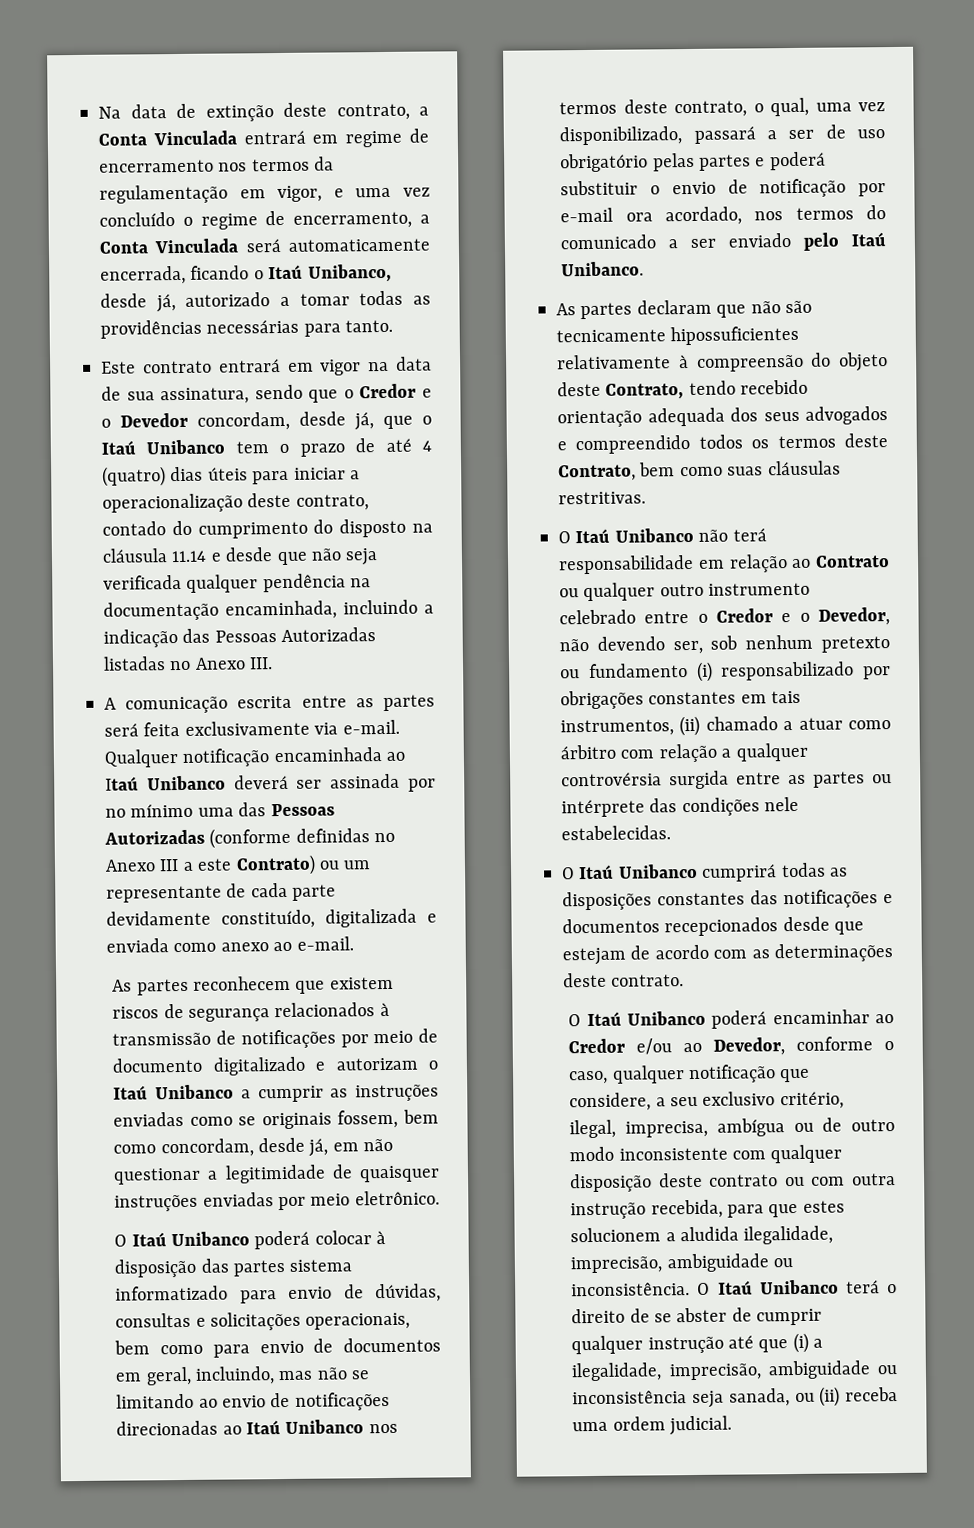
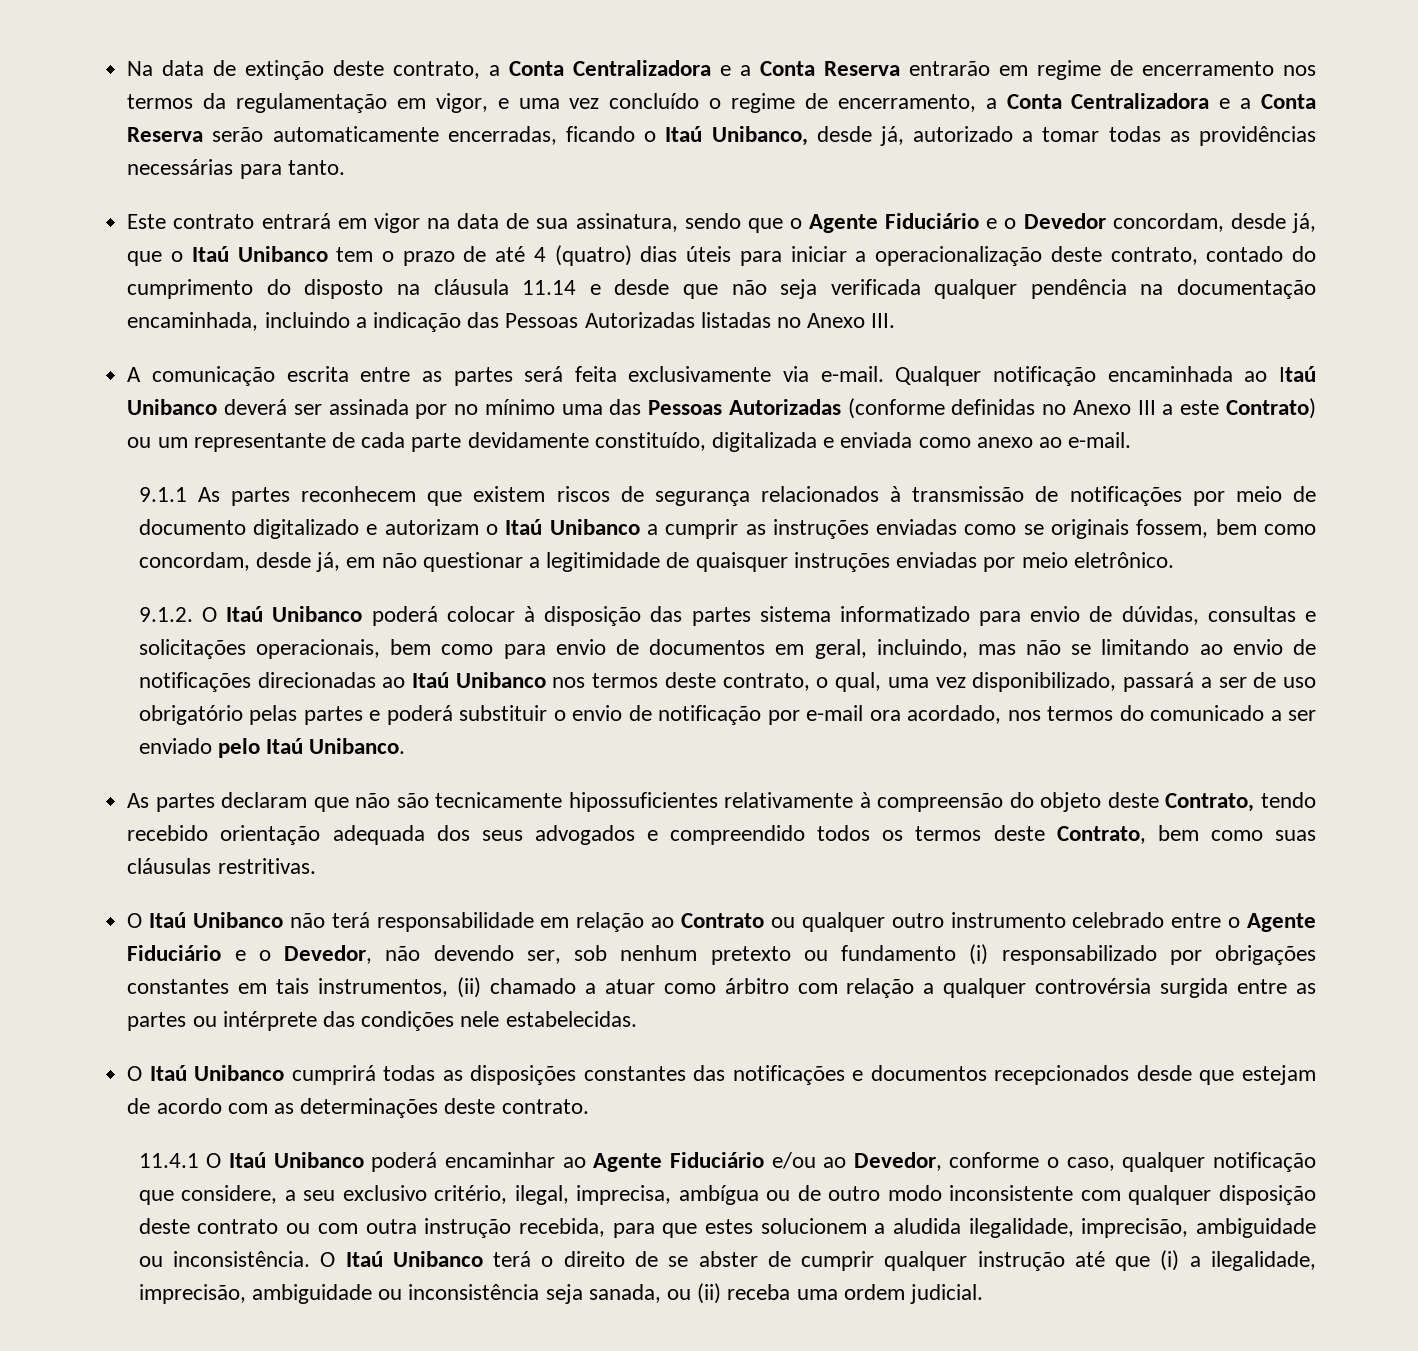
[152,130,306,146] Vinculada entrará -> [573,60,991,76] Centralizadora e a Conta Reserva entrarão
[154,238,430,254] [100,265,186,285] Vinculada será automaticamente encerrada, -> [1071,93,1317,109] [127,126,557,145] Centralizadora e a Conta Reserva serão automaticamente encerradas,
[359,383,417,399] Credor -> [809,213,980,233] Agente Fiduciário
(354, 943) none -> [138,487,187,502] 9.1.1
(440, 1198) none -> [138,607,193,622] 9.1.2.
[716,608,773,623] Credor -> [1246,913,1316,932] [127,945,222,961] Agente Fiduciário
(685, 980) none -> [138,1153,199,1168] 11.4.1
[568,1038,626,1054] Credor -> [593,1152,764,1172] Agente Fiduciário

